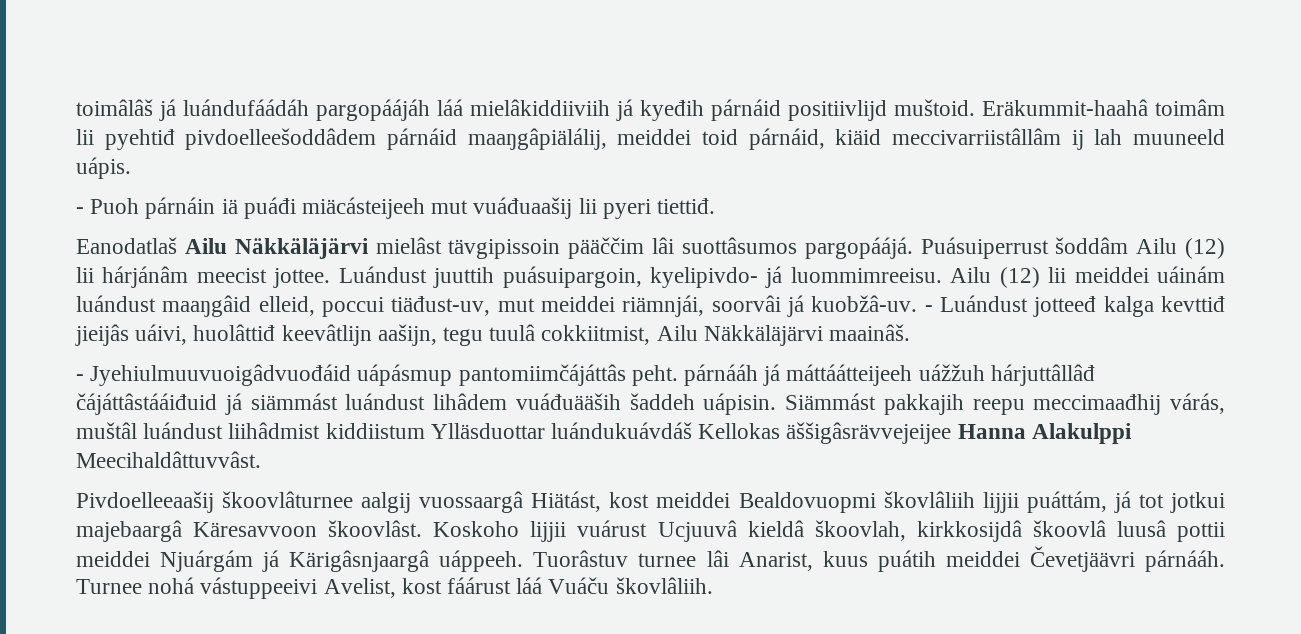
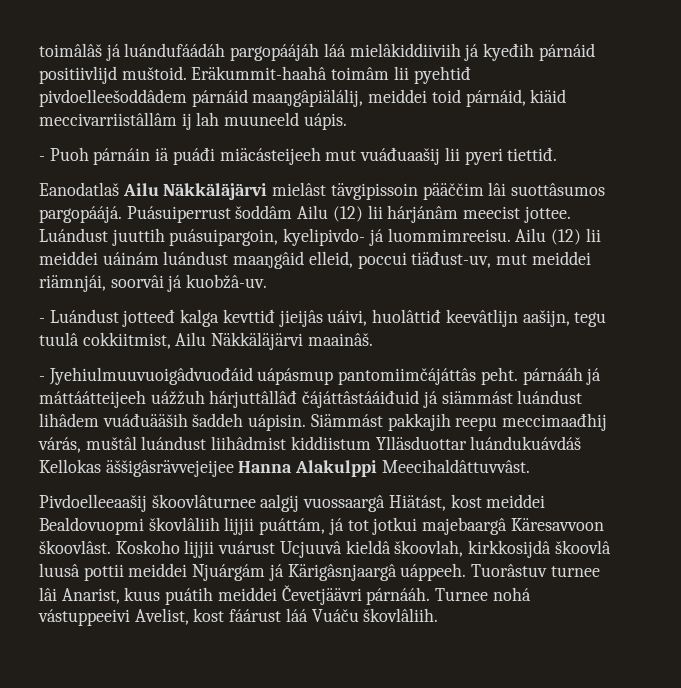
(918, 303) none -> (268, 281) //

